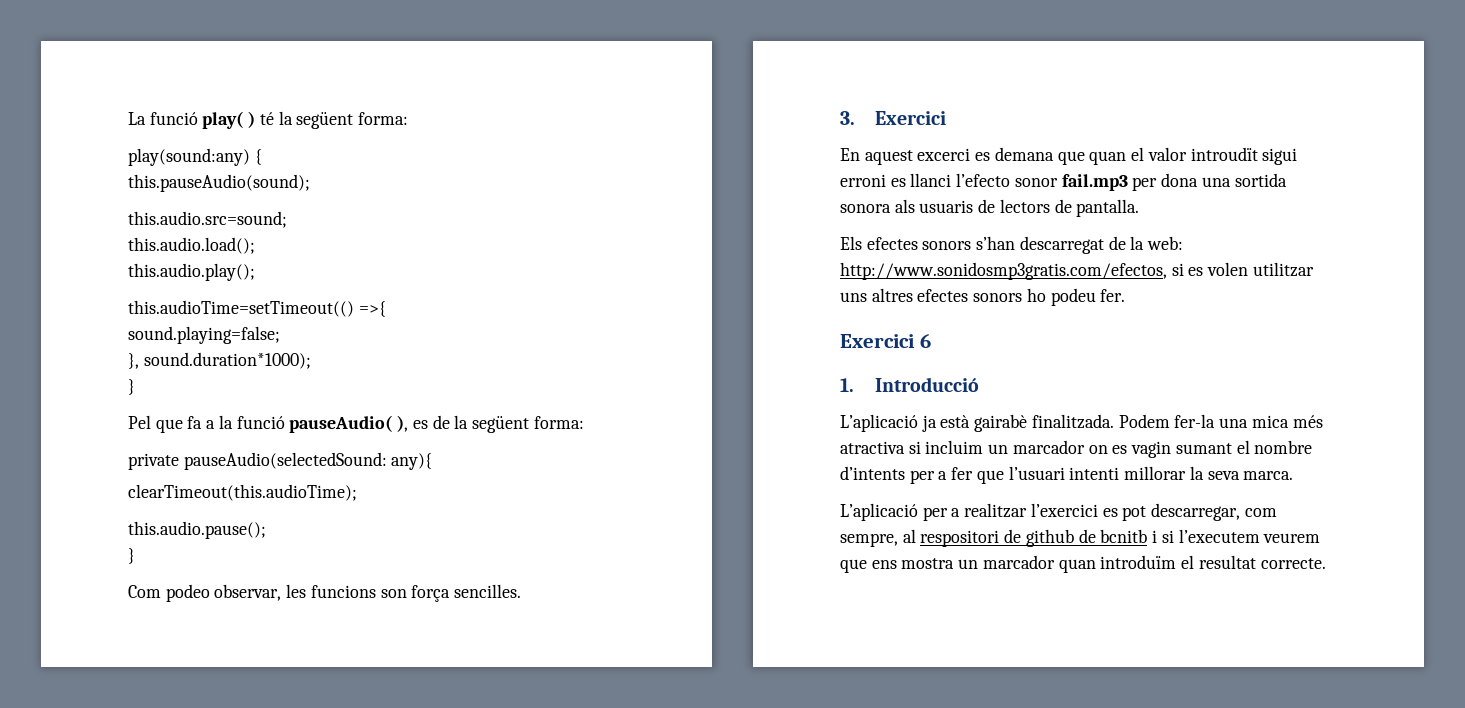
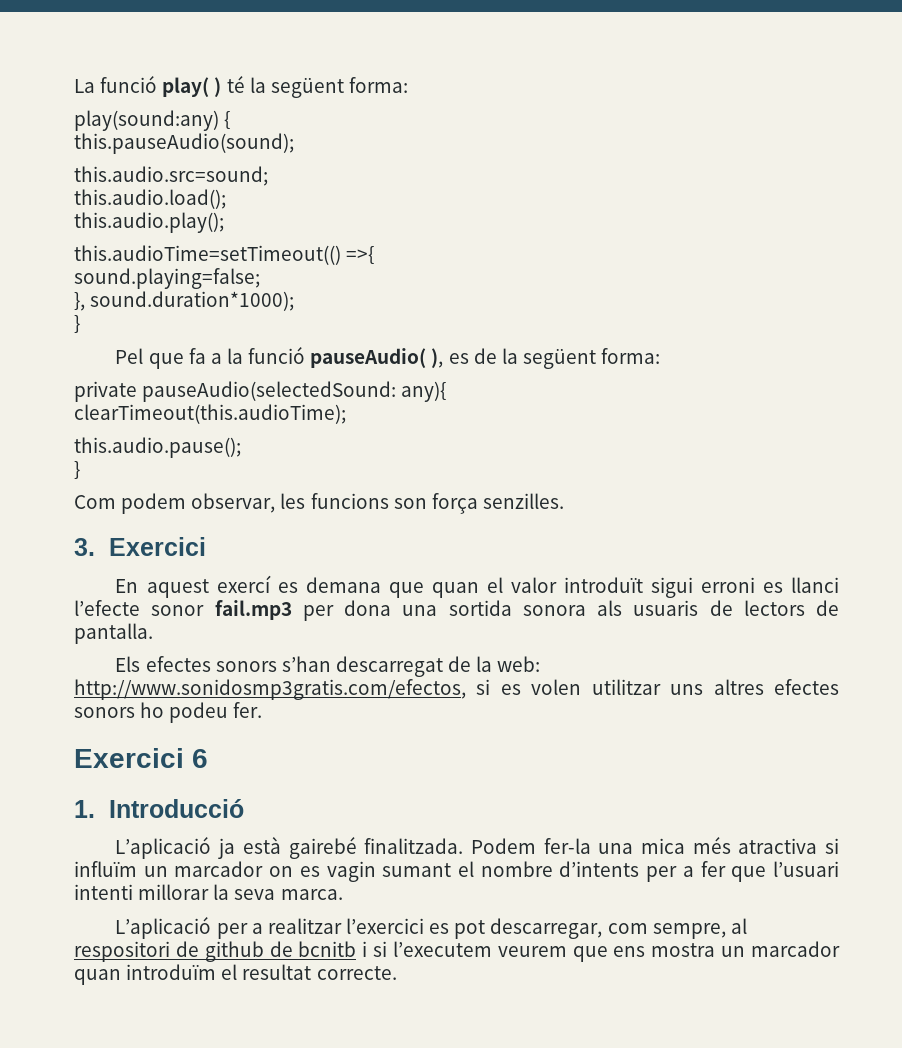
[165,584,210,602] podeo -> [121,493,187,514] podem
[454,584,522,598] sencilles. -> [482,493,564,509] senzilles.
[917,148,971,161] excerci -> [216,575,271,593] exercí
[1190,147,1258,161] introudït -> [563,577,643,593] introduït
[956,173,1011,187] l’efecto -> [74,600,140,616] l’efecte
[974,414,1028,432] gairabè -> [288,837,357,859] gairebé
[925,440,984,454] incluim -> [74,861,137,877] influïm

